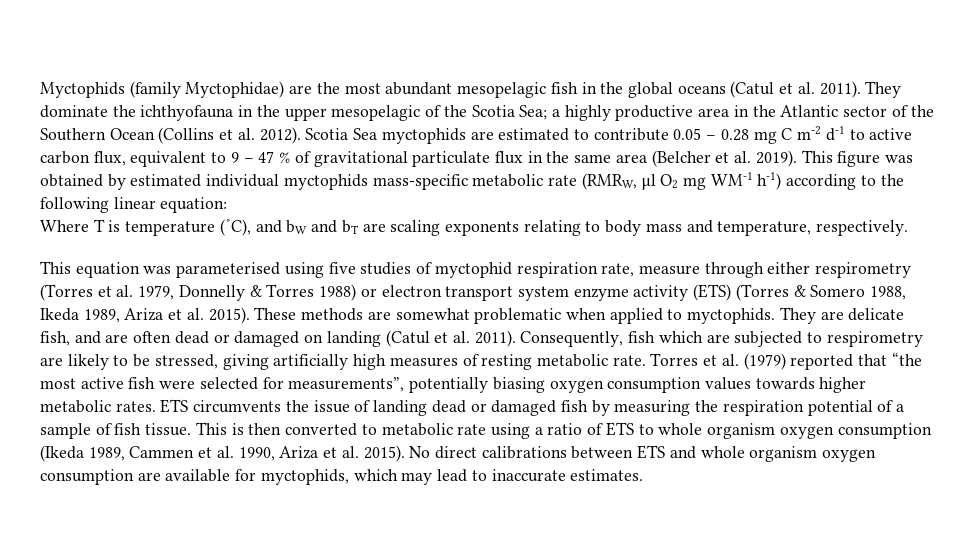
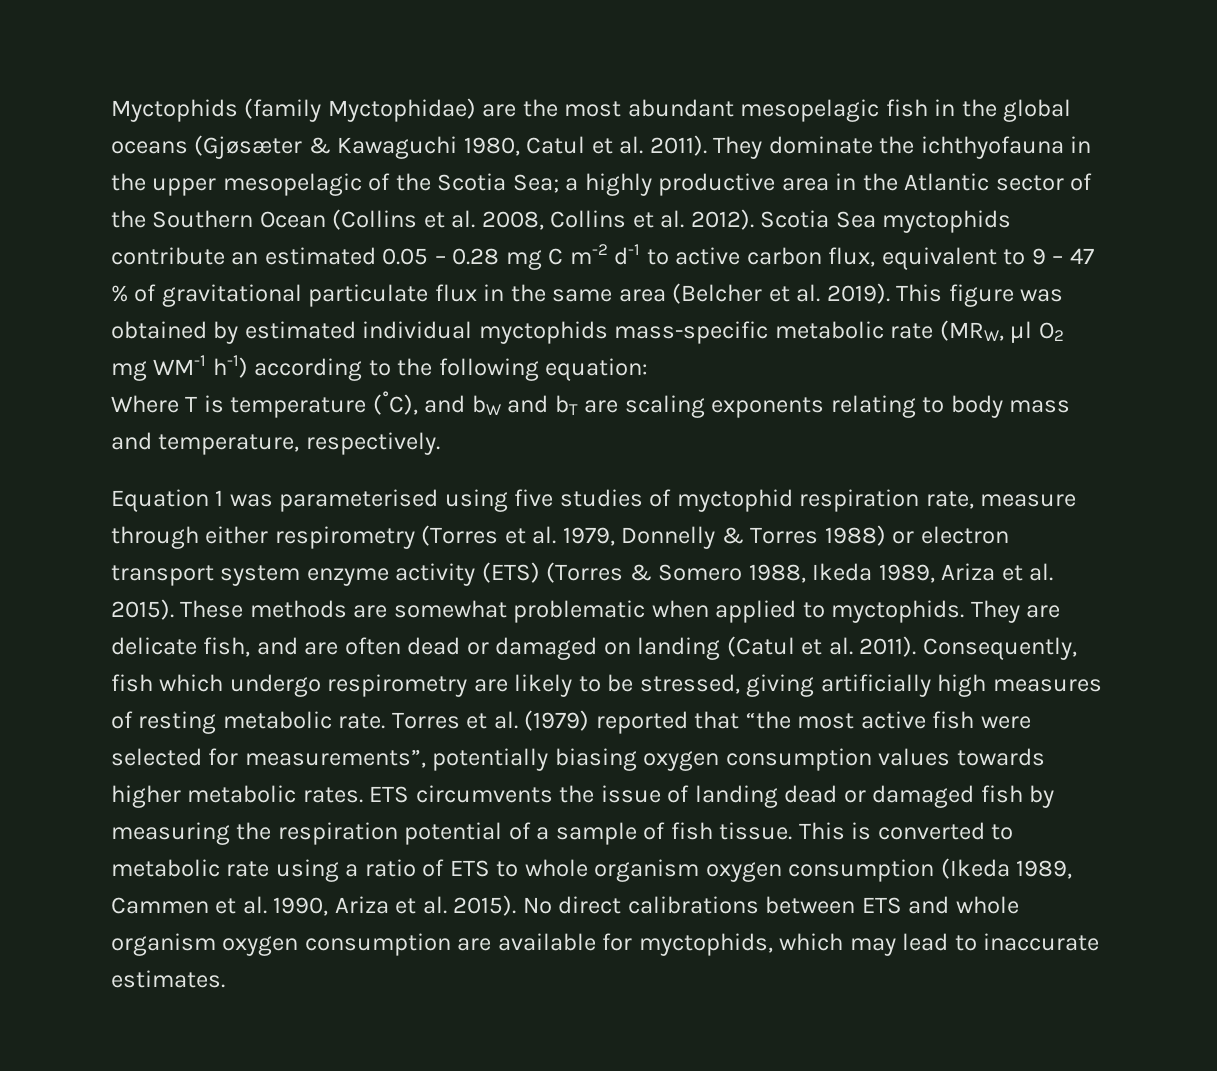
[730,81,775,98] (Catul -> [194,135,586,159] (Gjøsæter & Kawaguchi 1980, Catul
[259,127,669,144] 2012). Scotia Sea myctophids are estimated to contribute -> [481,209,1012,233] [111,247,376,265] 2008, Collins et al. 2012). Scotia Sea myctophids contribute an estimated
[581,173,637,190] (RMRW, -> [939,320,1004,341] (MRW,
[113,197,156,209] linear -> (539, 369) none
[40,261,140,278] This equation -> [111,489,224,512] Equation 1
[706,331,823,347] are subjected to -> [229,674,321,697] undergo
[248,423,282,435] then -> (872, 831) none

